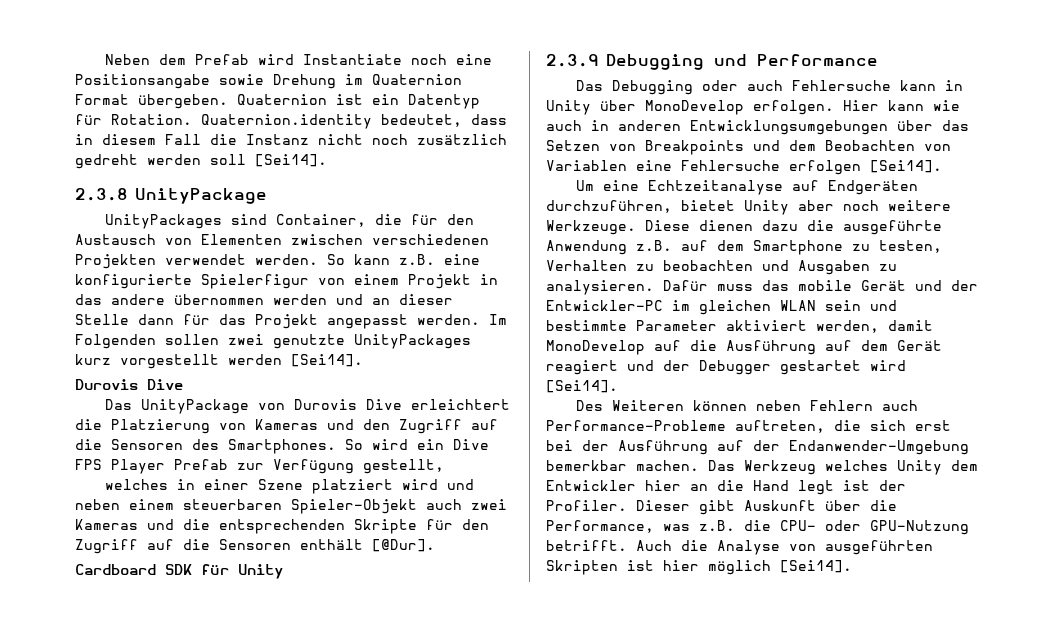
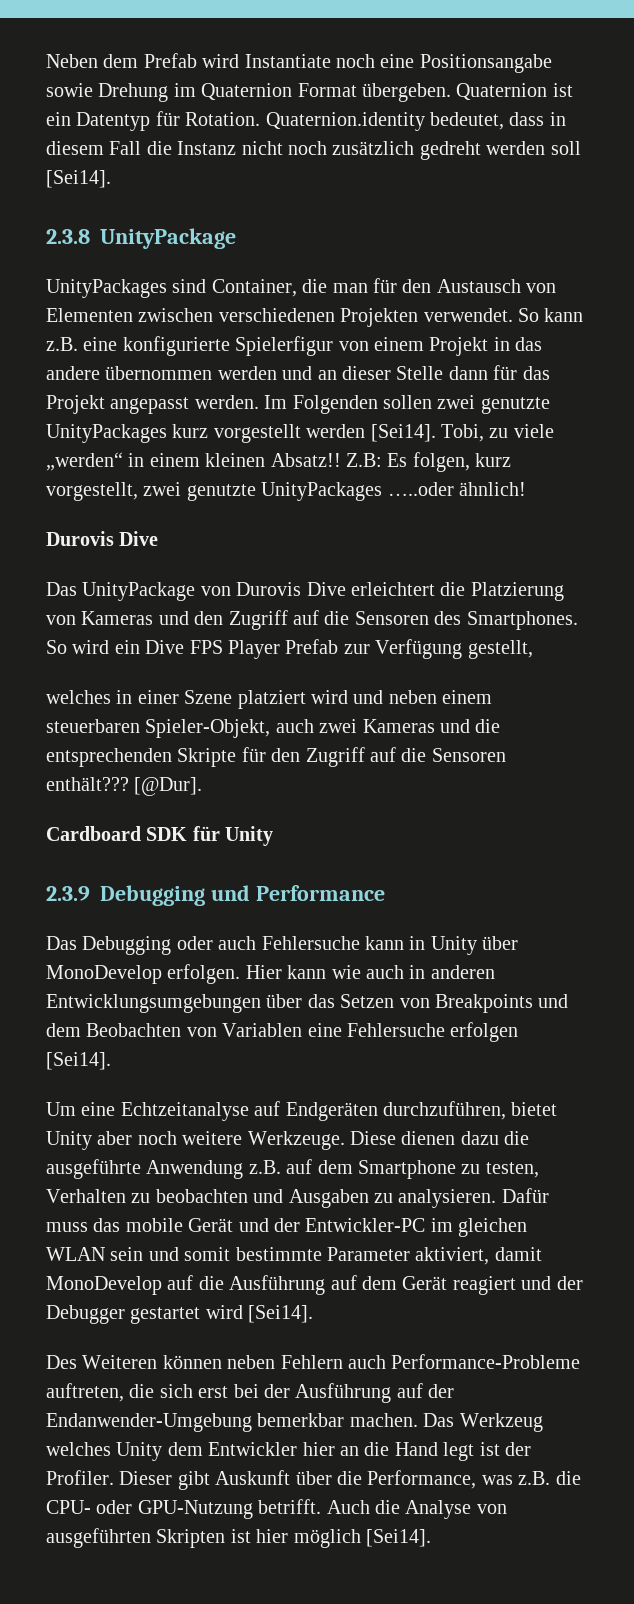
(403, 219) none -> [332,283,368,293] man
[165,254,318,265] verwendet werden. -> [423,308,513,322] verwendet.
(363, 360) none -> [440,424,554,442] [46,452,512,472] [46,482,526,501] Tobi, zu viele „werden“ in einem kleinen Absatz!! Z.B: Es folgen, kurz vorgestellt, zwei genutzte UnityPackages …..oder ähnlich!
[291,499,417,514] Spieler-Objekt -> [145,719,271,738] Spieler-Objekt,
[300,539,363,550] enthält -> [46,777,129,791] enthält???
(897, 305) none -> [184,1247,231,1261] somit
[726,320,879,333] aktiviert werden, -> [415,1247,490,1265] aktiviert,

